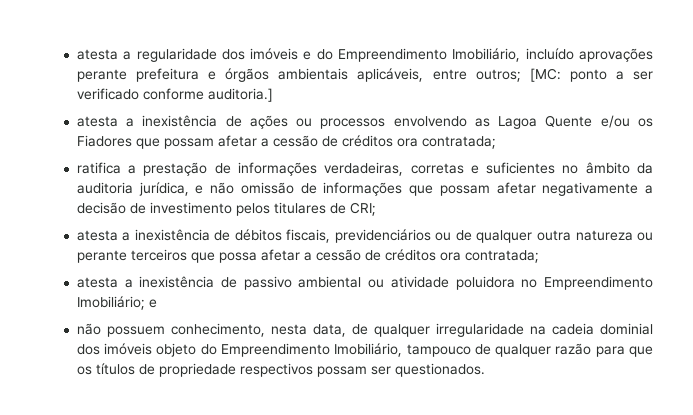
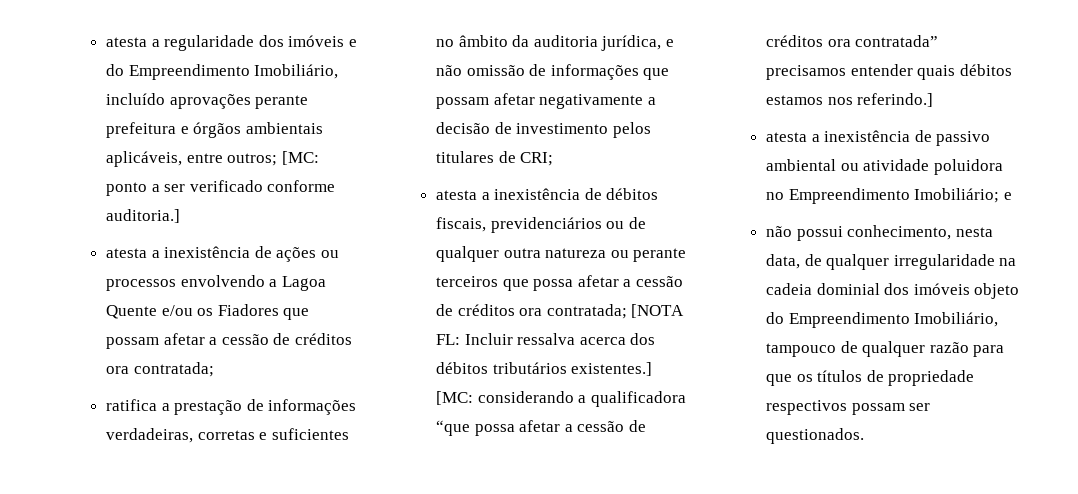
[474,118,490,127] as -> [269,279,278,287] a
(539, 256) none -> [631,304,685,318] [436,333,656,345] [436,362,653,376] [436,391,686,407] [436,420,647,436] [766,35,939,47] [766,64,1012,80] [766,93,934,107] [NOTA FL: Incluir ressalva acerca dos débitos tributários existentes.] [MC: considerando a qualificadora “que possa afetar a cessão de créditos ora contratada” precisamos entender quais débitos estamos nos referindo.]
[106,326,165,337] possuem -> [796,226,843,241] possui

